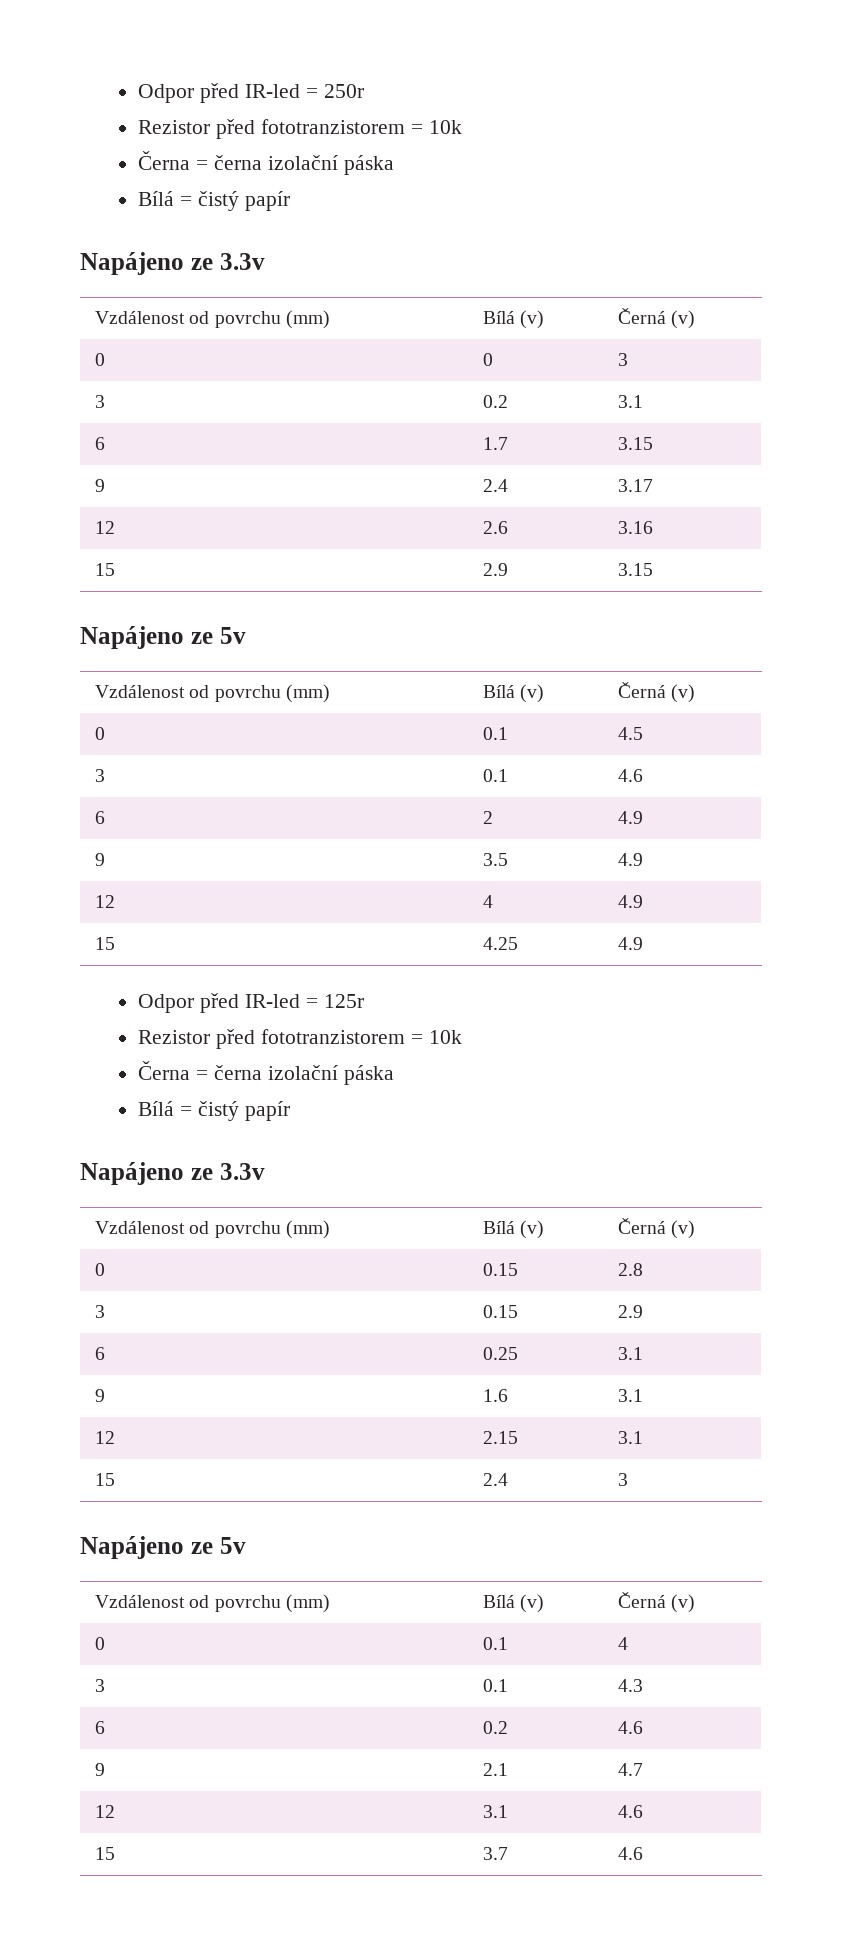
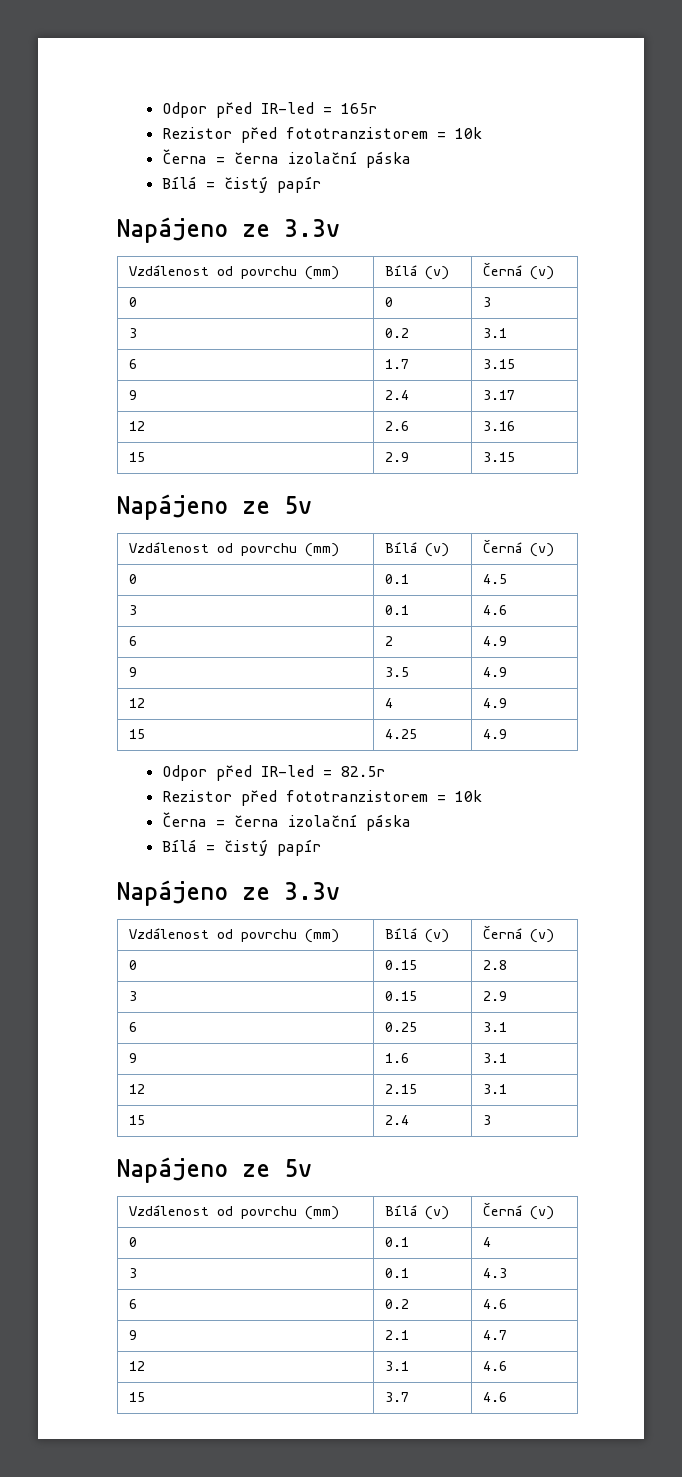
[138,83,364,103] Odpor před IR-led = 250r -> [161,102,377,118] Odpor před IR-led = 165r
[323,994,364,1008] 125r -> [340,766,385,777] 82.5r

